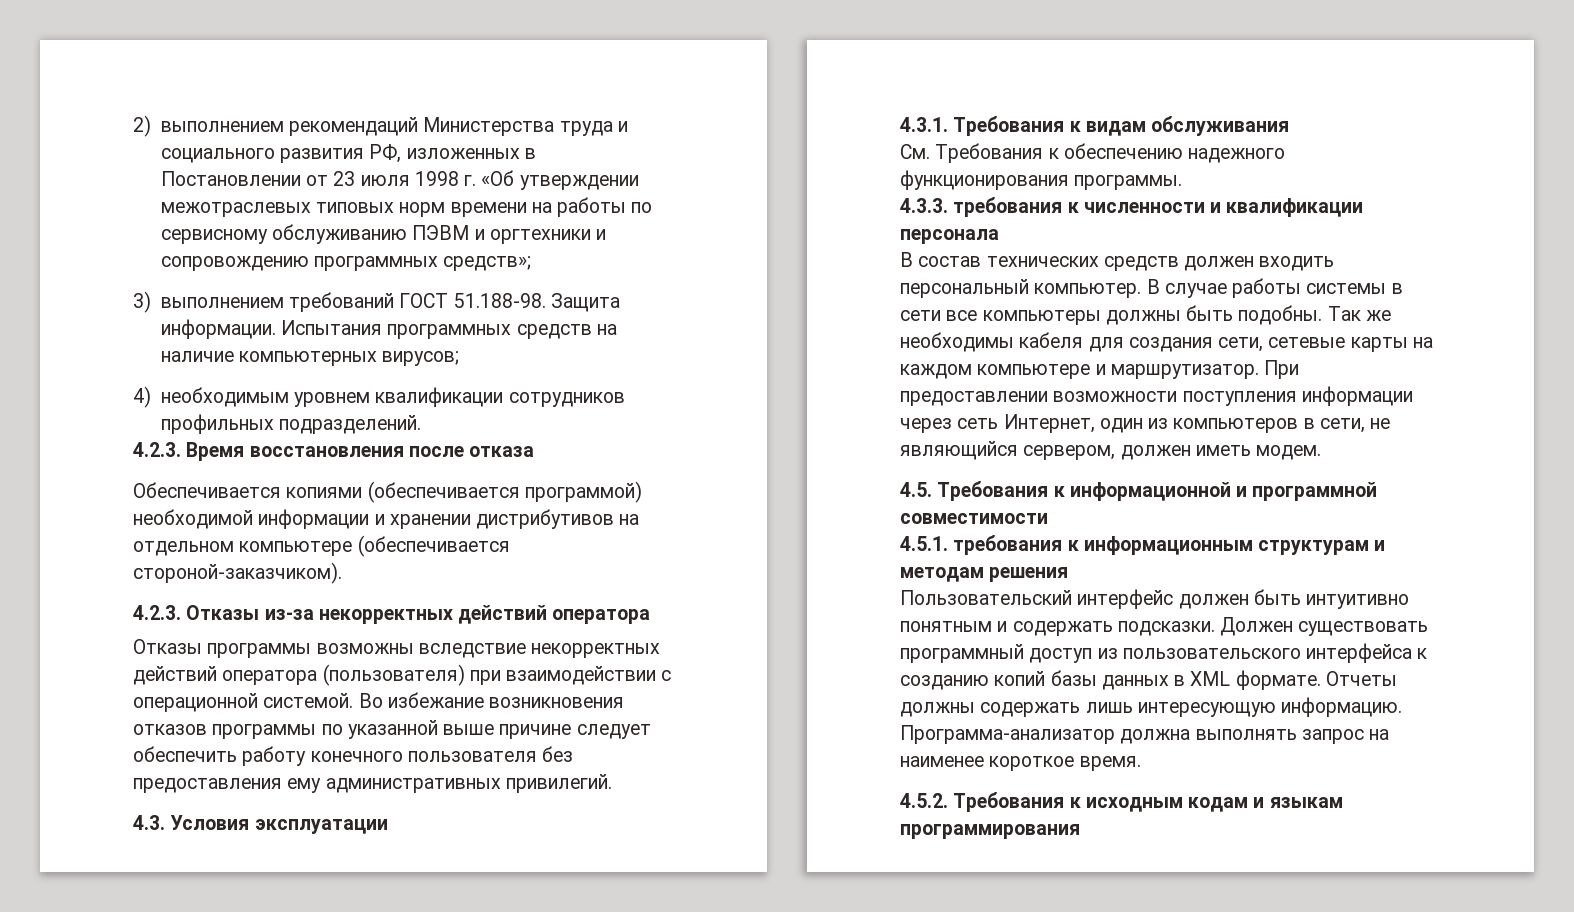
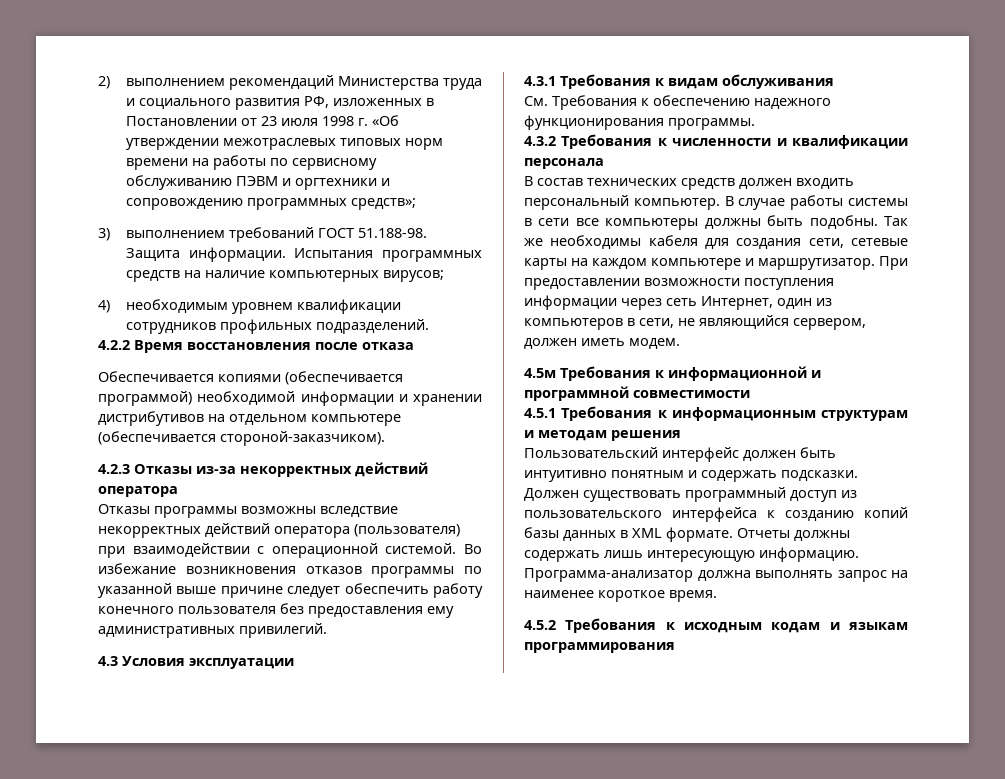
[133,442,181,457] 4.2.3. -> [98,340,130,350] 4.2.2
[133,605,181,620] 4.2.3. -> [98,464,130,474] 4.2.3
[133,815,165,830] 4.3. -> [98,656,118,666] 4.3
[900,117,948,132] 4.3.1. -> [524,76,556,86] 4.3.1
[900,197,1063,217] 4.3.3. требования -> [524,134,653,149] 4.3.2 Требования
[900,482,932,497] 4.5. -> [524,368,556,378] 4.5м
[900,535,1063,555] 4.5.1. требования -> [524,406,653,421] 4.5.1 Требования
[900,793,948,808] 4.5.2. -> [524,620,556,630] 4.5.2

